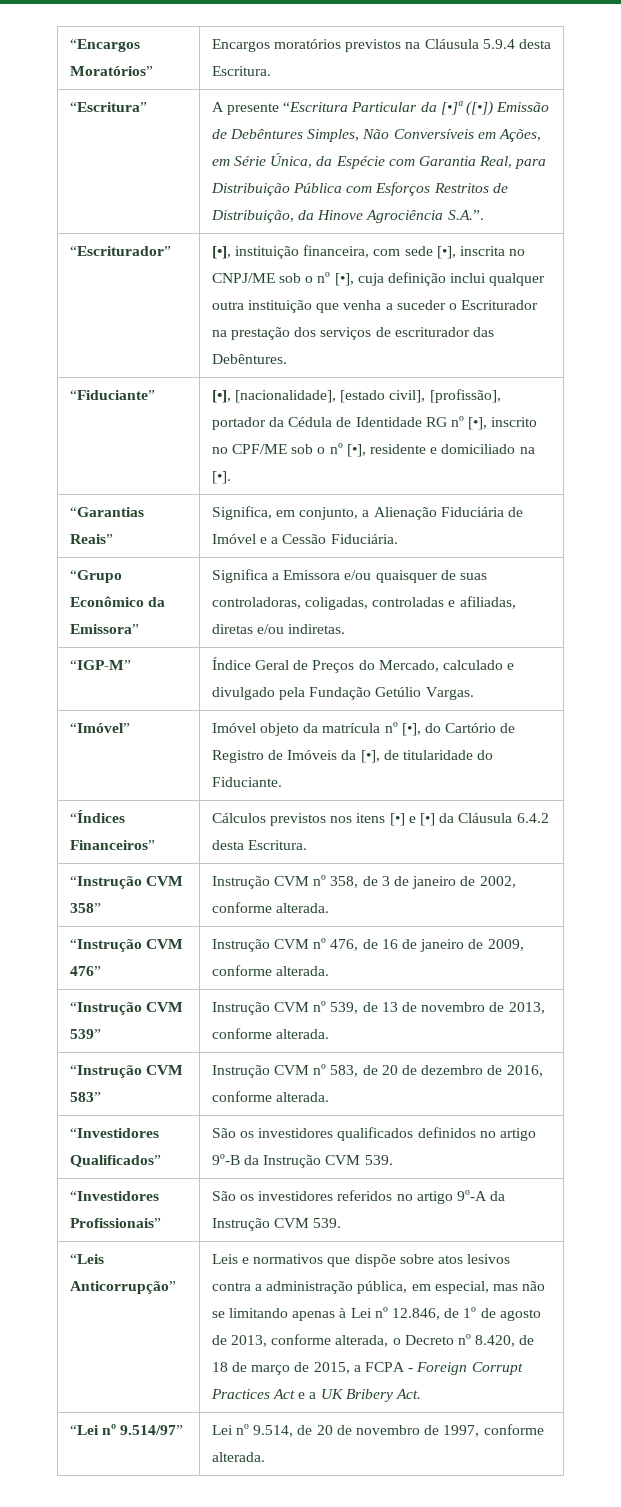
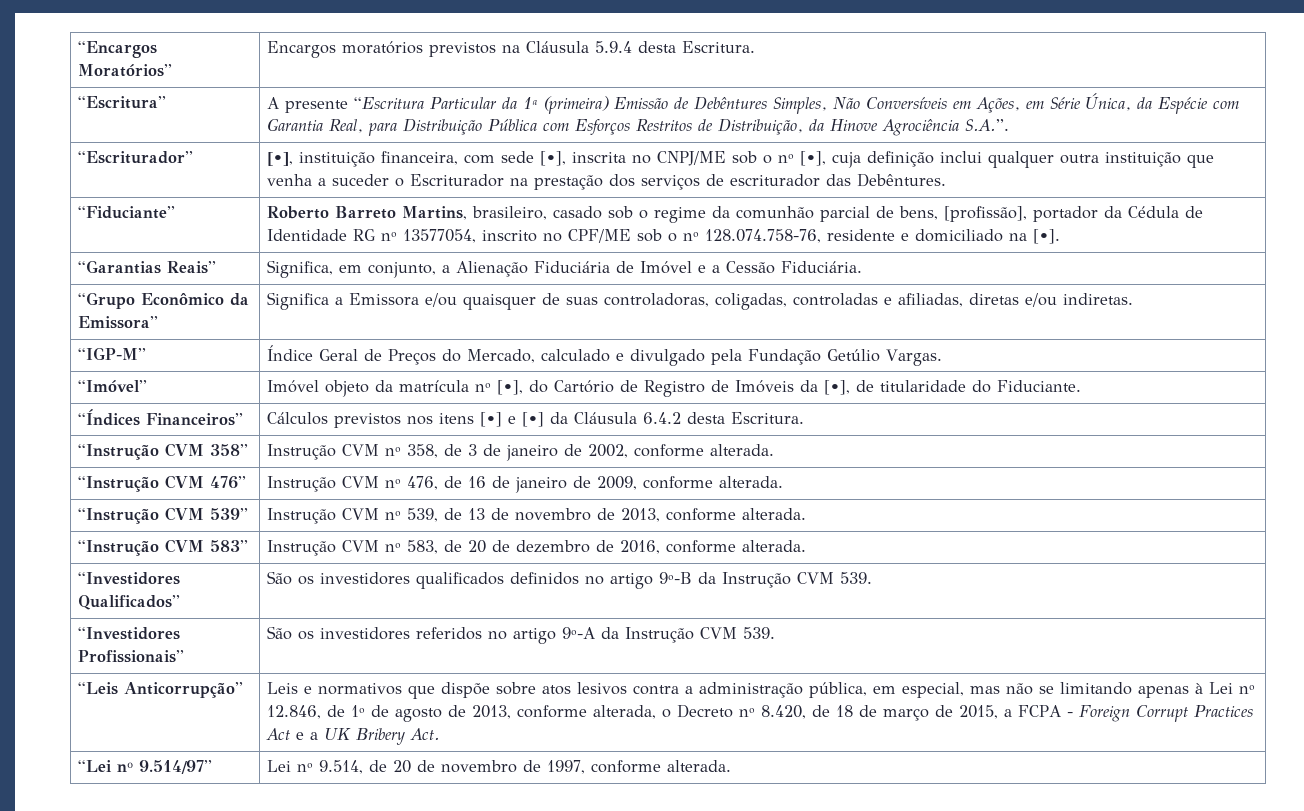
[440,101,494,116] [•]ª ([•]) -> [522,96,609,114] 1ª (primeira)
[211,390,426,403] [•], [nacionalidade], [estado civil], -> [266,206,938,223] Roberto Barreto Martins, brasileiro, casado sob o regime da comunhão parcial de bens,
[468,417,488,430] [•], -> [402,229,476,243] 13577054,
[346,444,366,457] [•], -> [704,229,821,243] 128.074.758-76,

